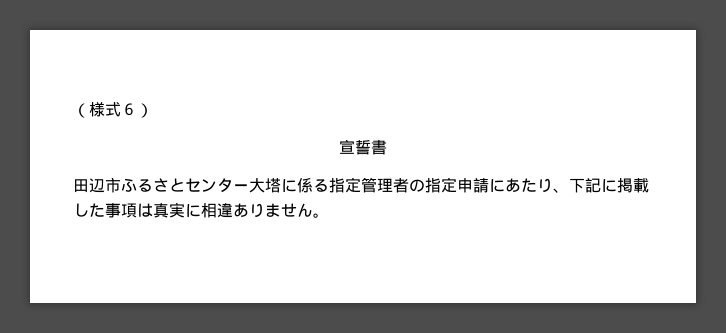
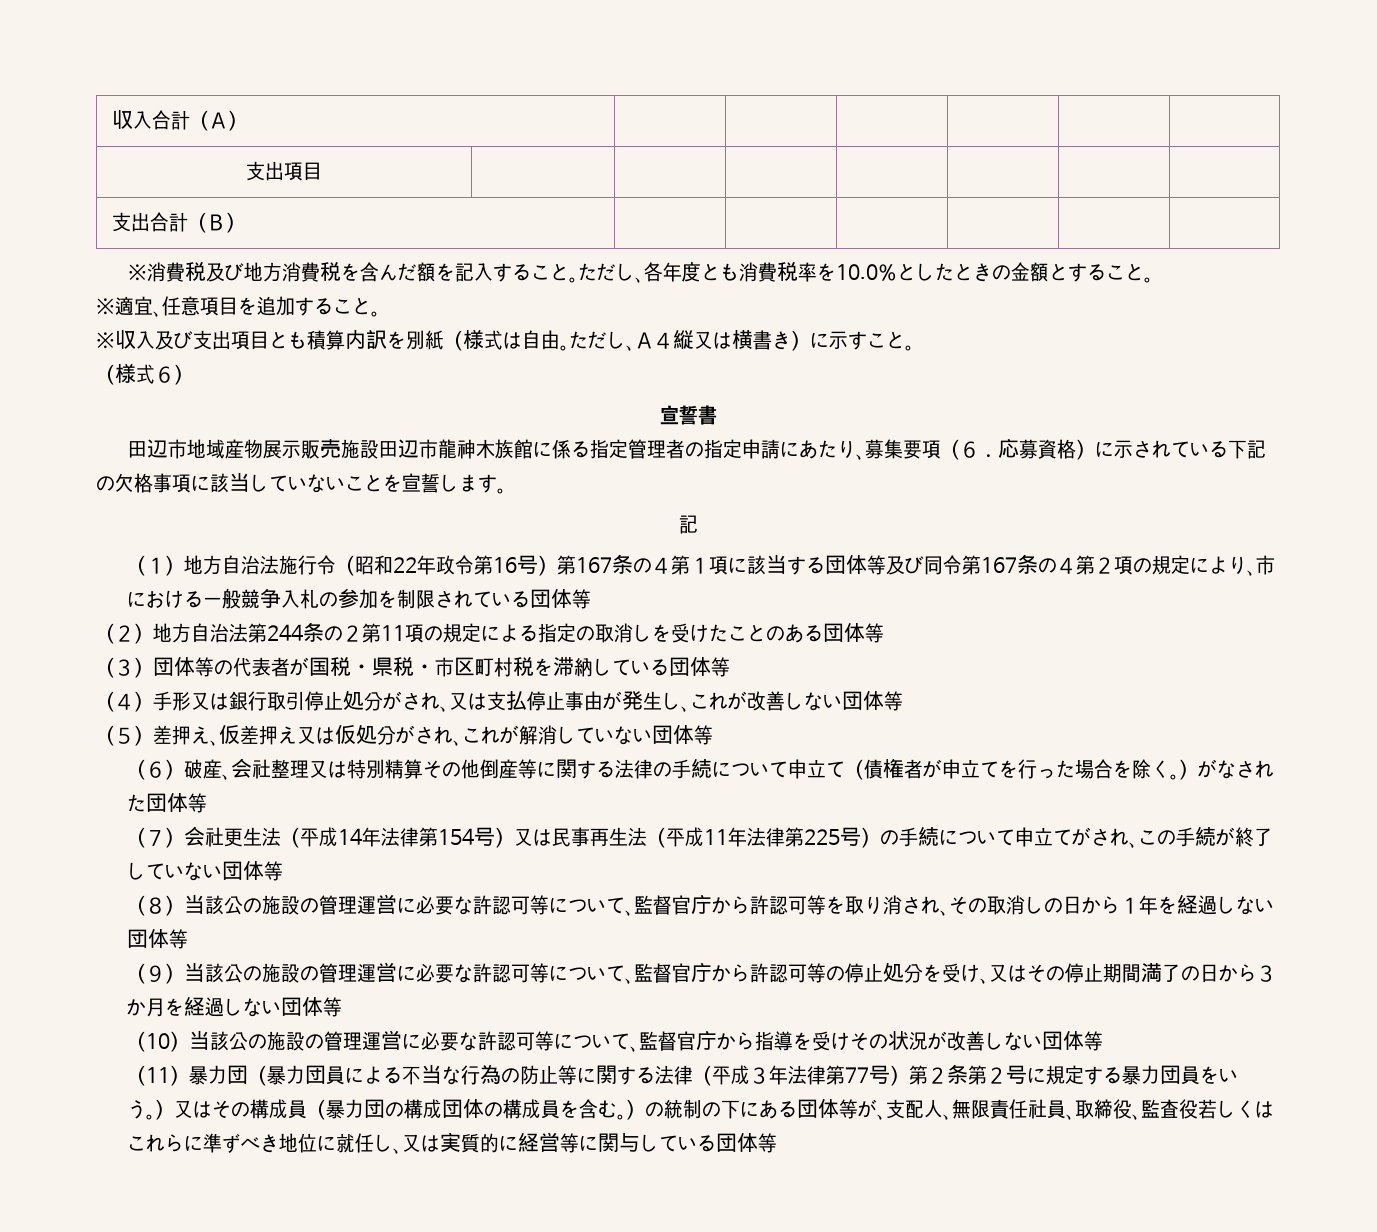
(73, 110) none -> [111,110,247,131] [246,161,322,181] [111,212,245,233] [128,262,1154,283] [96,296,380,317] [96,329,914,351] 収入合計（Ａ） | | | | | | // 支出項目 | | | | | | | // 支出合計（Ｂ） | | | | | | // ※消費税及び地方消費税を含んだ額を記入すること。ただし、各年度とも消費税率を10.0％としたときの金額とすること。 // ※適宜、任意項目を追加すること。 // ※収入及び支出項目とも積算内訳を別紙（様式は自由。ただし、Ａ４縦又は横書き）に示すこと。 //
[121,178,281,193] ふるさとセンター大塔 -> [187,439,534,459] 地域産物展示販売施設田辺市龍神木族館
[569,178,649,193] [73,202,329,218] 下記に掲載した事項は真実に相違ありません。 -> [865,438,1267,460] [96,472,506,494] [679,515,698,534] [126,554,1275,576] [126,588,591,609] [96,622,884,644] [96,656,730,678] [96,691,903,712] [96,725,713,746] [126,758,1274,780] [126,793,207,813] [126,826,1273,848] [126,861,283,881] [126,894,1274,916] [126,929,188,949] [126,962,1276,984] [126,997,342,1017] [126,1030,1103,1052] [126,1064,1238,1086] [126,1099,1274,1120] [126,1132,777,1154] 募集要項（６．応募資格）に示されている下記の欠格事項に該当していないことを宣誓します。 // 記 // （１）地方自治法施行令（昭和22年政令第16号）第167条の４第１項に該当する団体等及び同令第167条の４第２項の規定により、市における一般競争入札の参加を制限されている団体等 // （２）地方自治法第244条の２第11項の規定による指定の取消しを受けたことのある団体等 // （３）団体等の代表者が国税・県税・市区町村税を滞納している団体等 // （４）手形又は銀行取引停止処分がされ、又は支払停止事由が発生し、これが改善しない団体等 // （５）差押え、仮差押え又は仮処分がされ、これが解消していない団体等 // （６）破産、会社整理又は特別精算その他倒産等に関する法律の手続について申立て（債権者が申立てを行った場合を除く。）がなされた団体等 // （７）会社更生法（平成14年法律第154号）又は民事再生法（平成11年法律第225号）の手続について申立てがされ、この手続が終了していない団体等 // （８）当該公の施設の管理運営に必要な許認可等について、監督官庁から許認可等を取り消され、その取消しの日から１年を経過しない団体等 // （９）当該公の施設の管理運営に必要な許認可等について、監督官庁から許認可等の停止処分を受け、又はその停止期間満了の日から３か月を経過しない団体等 // （10）当該公の施設の管理運営に必要な許認可等について、監督官庁から指導を受けその状況が改善しない団体等 // （11）暴力団（暴力団員による不当な行為の防止等に関する法律（平成３年法律第77号）第２条第２号に規定する暴力団員をいう。）又はその構成員（暴力団の構成団体の構成員を含む。）の統制の下にある団体等が、支配人、無限責任社員、取締役、監査役若しくはこれらに準ずべき地位に就任し、又は実質的に経営等に関与している団体等

